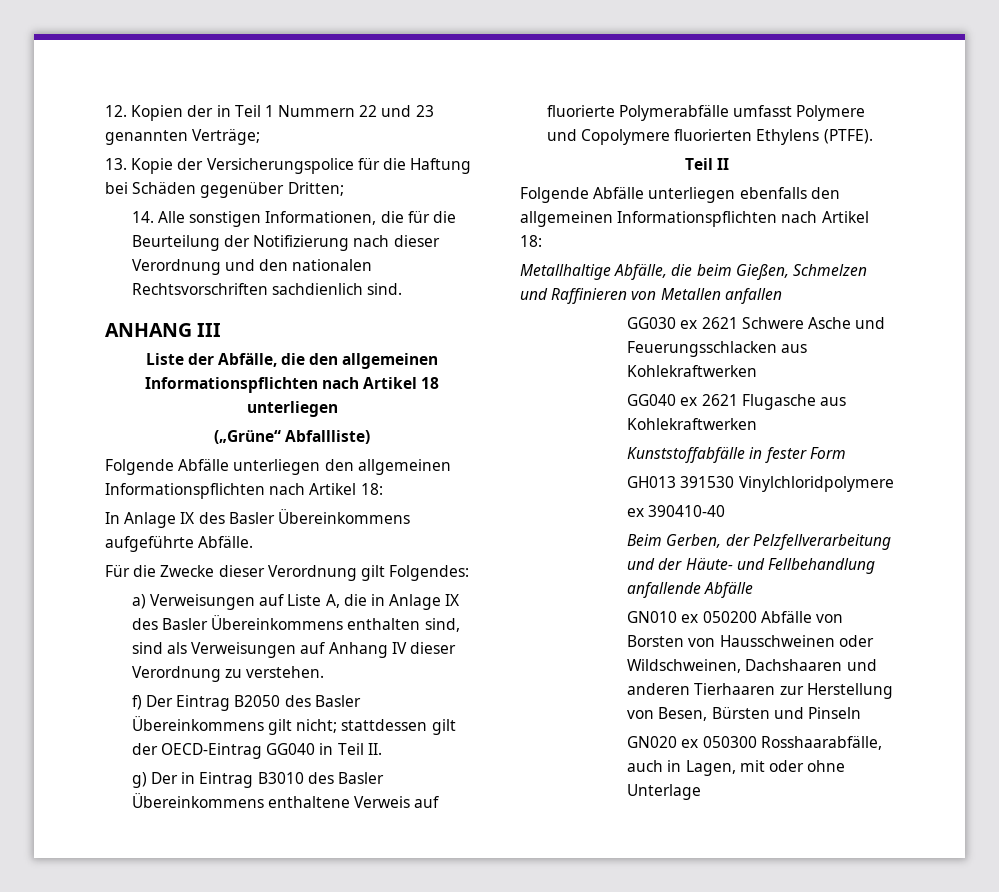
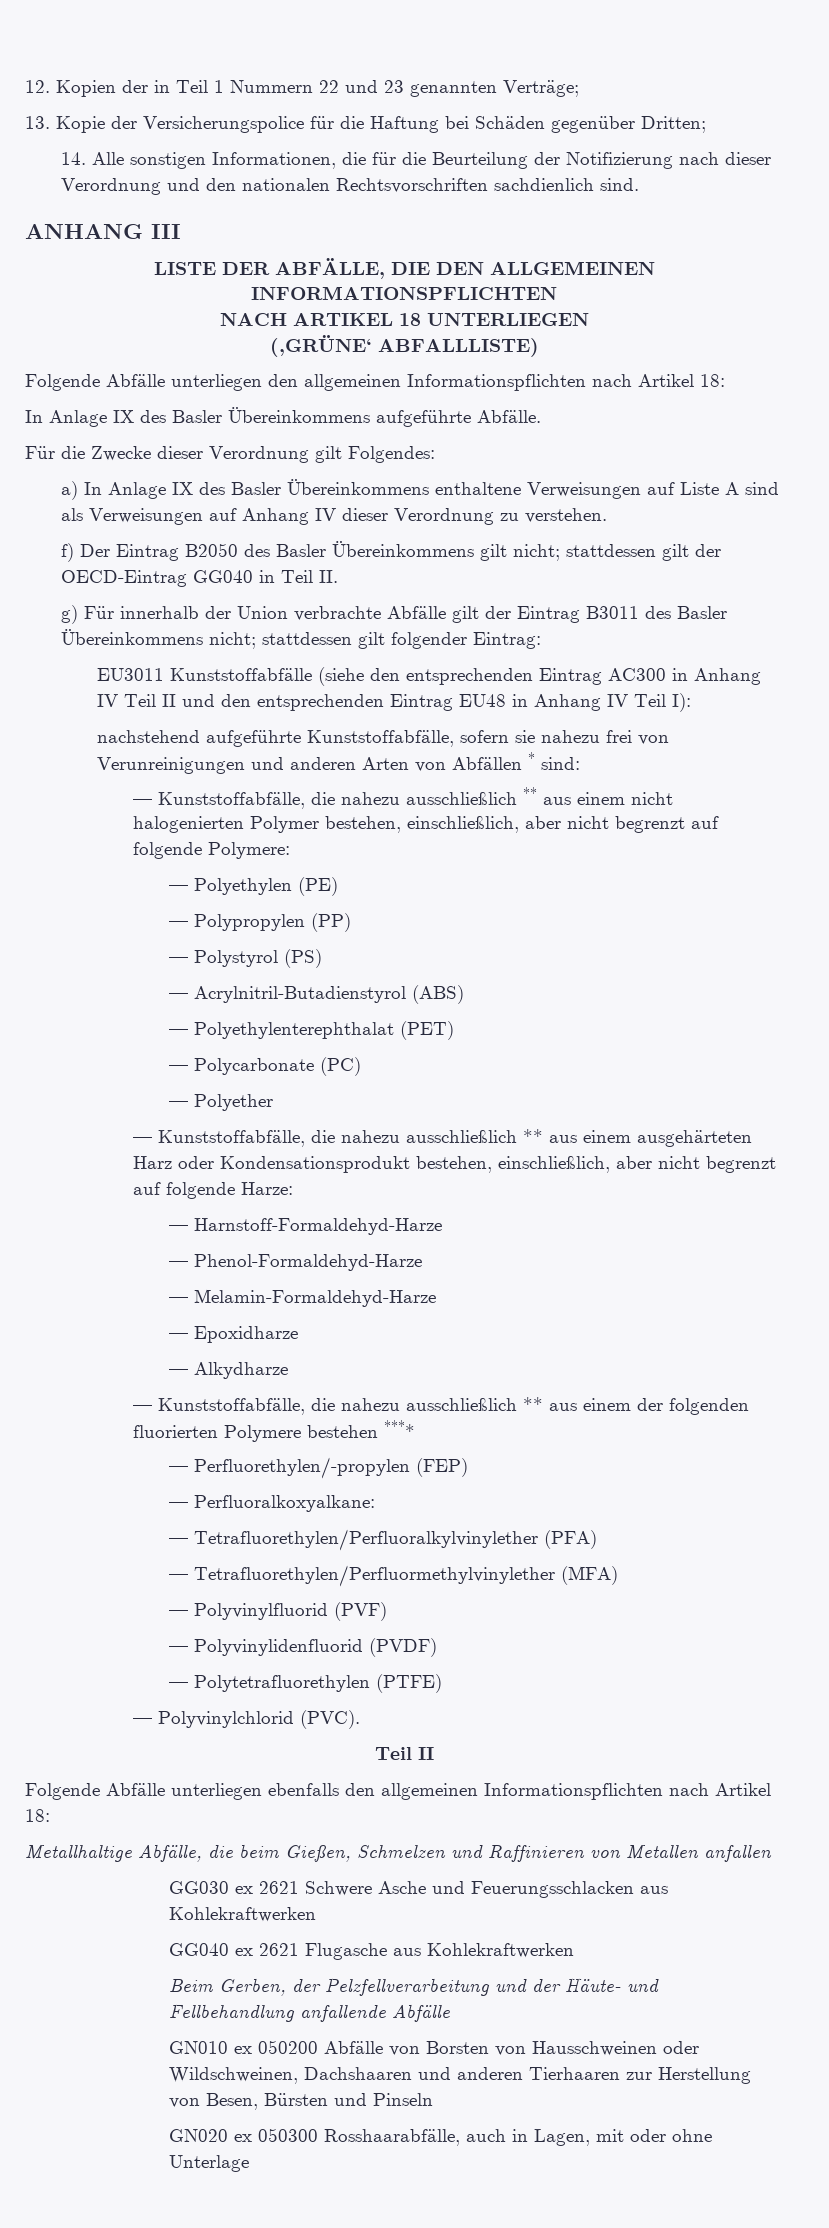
[145,353,439,369] [144,377,440,393] [246,401,338,417] [213,430,371,444] Liste der Abfälle, die den allgemeinen Informationspflichten nach Artikel 18 unterliegen // („Grüne“ Abfallliste) -> [153,258,655,279] [251,286,557,300] [219,313,589,326] [269,335,539,357] LISTE DER ABFÄLLE, DIE DEN ALLGEMEINEN INFORMATIONSPFLICHTEN // NACH ARTIKEL 18 UNTERLIEGEN // (‚GRÜNE‘ ABFALLLISTE)
[149,594,461,610] [131,615,460,632] Verweisungen auf Liste A, die in Anlage IX des Basler Übereinkommens enthalten sind, -> [83,479,739,499] In Anlage IX des Basler Übereinkommens enthaltene Verweisungen auf Liste A
[150,772,384,788] [131,793,440,808] [546,105,866,121] [546,129,873,145] Der in Eintrag B3010 des Basler Übereinkommens enthaltene Verweis auf fluorierte Polymerabfälle umfasst Polymere und Copolymere fluorierten Ethylens (PTFE). -> [83,606,727,623] [60,629,541,649] [96,667,761,686] [96,693,691,712] [96,730,669,747] [96,752,580,774] [132,787,673,809] [132,816,719,833] [132,842,290,859] [168,877,338,896] [168,913,351,932] [168,949,322,968] [168,985,464,1004] [168,1021,454,1040] [168,1057,361,1076] [168,1094,273,1111] [132,1129,752,1147] [132,1156,776,1173] [132,1182,293,1199] [168,1218,442,1235] [168,1254,422,1271] [168,1289,436,1307] [168,1326,298,1343] [168,1362,288,1379] [132,1397,749,1415] [132,1420,415,1442] [168,1457,468,1479] [168,1495,375,1512] [168,1529,597,1551] [168,1565,618,1587] [168,1602,387,1621] [168,1638,437,1657] [168,1674,442,1693] [132,1710,360,1729] Für innerhalb der Union verbrachte Abfälle gilt der Eintrag B3011 des Basler Übereinkommens nicht; stattdessen gilt folgender Eintrag: // EU3011 Kunststoffabfälle (siehe den entsprechenden Eintrag AC300 in Anhang IV Teil II und den entsprechenden Eintrag EU48 in Anhang IV Teil I): // nachstehend aufgeführte Kunststoffabfälle, sofern sie nahezu frei von Verunreinigungen und anderen Arten von Abfällen * sind: // — Kunststoffabfälle, die nahezu ausschließlich ** aus einem nicht halogenierten Polymer bestehen, einschließlich, aber nicht begrenzt auf folgende Polymere: // — Polyethylen (PE) // — Polypropylen (PP) // — Polystyrol (PS) // — Acrylnitril-Butadienstyrol (ABS) // — Polyethylenterephthalat (PET) // — Polycarbonate (PC) // — Polyether // — Kunststoffabfälle, die nahezu ausschließlich ** aus einem ausgehärteten Harz oder Kondensationsprodukt bestehen, einschließlich, aber nicht begrenzt auf folgende Harze: // — Harnstoff-Formaldehyd-Harze // — Phenol-Formaldehyd-Harze // — Melamin-Formaldehyd-Harze // — Epoxidharze // — Alkydharze // — Kunststoffabfälle, die nahezu ausschließlich ** aus einem der folgenden fluorierten Polymere bestehen **** // — Perfluorethylen/-propylen (FEP) // — Perfluoralkoxyalkane: // — Tetrafluorethylen/Perfluoralkylvinylether (PFA) // — Tetrafluorethylen/Perfluormethylvinylether (MFA) // — Polyvinylfluorid (PVF) // — Polyvinylidenfluorid (PVDF) // — Polytetrafluorethylen (PTFE) // — Polyvinylchlorid (PVC).
[627,447,846,463] [627,476,894,492] [627,505,726,517] // Kunststoffabfälle in fester Form // GH013 391530 Vinylchloridpolymere // ex 390410-40 -> (574, 1950) none

